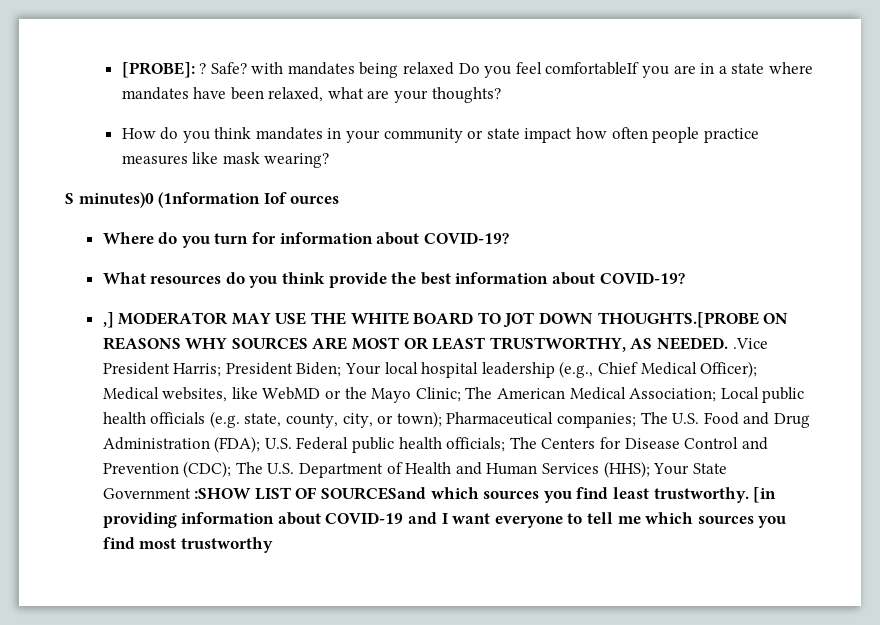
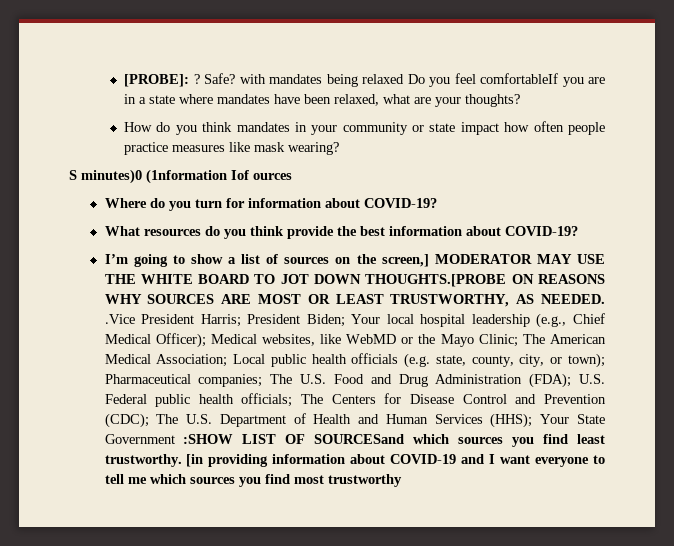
[102,312,114,328] ,] -> [104,254,429,267] I’m going to show a list of sources on the screen,]

